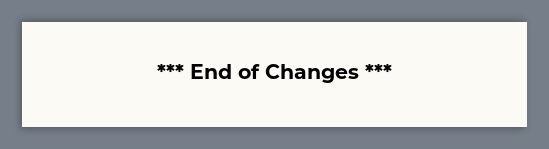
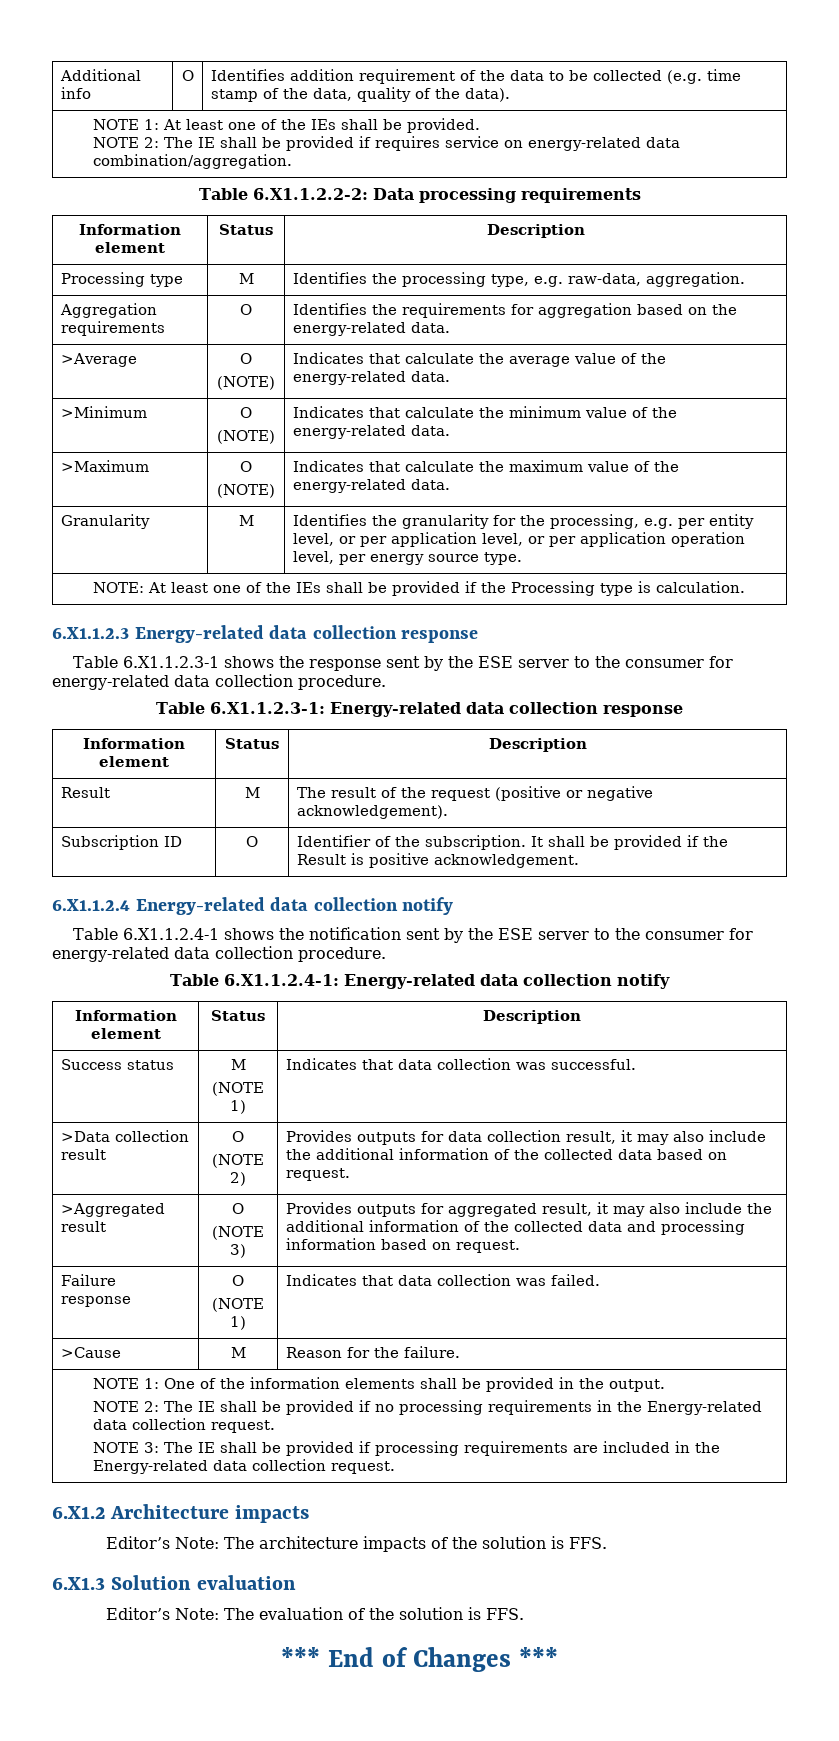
(157, 71) none -> [59,69,141,81] [60,87,91,99] [181,70,194,81] [210,69,741,84] [210,87,510,102] [93,118,481,133] [93,136,681,151] [93,154,293,169] [198,188,641,203] [79,224,181,235] [95,242,165,253] [219,224,273,235] [486,224,585,238] [60,272,183,287] [238,273,254,284] [292,272,745,287] [59,303,157,318] [60,321,165,336] [240,304,252,315] [292,303,737,318] [292,322,450,336] [60,353,137,367] [240,353,252,364] [217,376,275,390] [292,352,666,367] [292,371,450,385] [60,406,147,418] [240,407,252,418] [217,430,275,444] [292,406,677,418] [292,425,450,439] [60,460,149,472] [240,461,252,472] [217,484,275,498] [292,460,679,472] [292,479,450,493] [60,514,150,529] [238,515,254,526] [292,514,754,529] [292,532,745,547] [292,551,522,565] [93,581,746,596] [52,625,479,643] [73,656,734,671] [52,674,386,690] [156,702,683,717] [83,738,185,749] [99,756,169,767] [225,738,279,749] [488,738,587,752] [60,787,110,798] [244,787,260,798] [296,786,653,801] [296,805,448,819] [60,835,182,850] [246,836,258,847] [296,835,728,850] [296,853,579,868] [52,897,454,915] [73,927,754,943] [52,946,386,962] [170,974,670,989] [74,1010,177,1021] [90,1028,161,1039] [211,1010,265,1021] [482,1010,581,1024] [60,1059,174,1070] [230,1059,246,1070] [212,1082,264,1096] [230,1100,246,1114] [285,1058,636,1070] [60,1130,189,1142] [60,1149,106,1160] [232,1131,244,1142] [212,1154,264,1168] [230,1172,246,1186] [285,1130,766,1145] [285,1148,727,1160] [285,1168,350,1181] [60,1203,165,1217] [60,1221,106,1232] [232,1203,244,1214] [212,1226,264,1240] [230,1244,246,1258] [285,1202,772,1217] [285,1220,745,1235] [285,1238,520,1253] [60,1274,116,1286] [60,1296,131,1307] [232,1275,244,1286] [212,1298,264,1312] [230,1316,246,1330] [285,1274,600,1286] [60,1347,121,1358] [230,1347,246,1358] [285,1346,460,1358] [93,1377,666,1392] [93,1400,763,1415] [93,1418,276,1433] [93,1441,721,1456] [93,1459,396,1474] [52,1504,310,1523] [105,1536,607,1552] [52,1575,297,1590] [105,1607,524,1620] Additional info | O | Identifies addition requirement of the data to be collected (e.g. time stamp of the data, quality of the data). // NOTE 1: At least one of the IEs shall be provided. // NOTE 2: The IE shall be provided if requires service on energy-related data combination/aggregation. // Table 6.X1.1.2.2-2: Data processing requirements // Information element | Status | Description // Processing type | M | Identifies the processing type, e.g. raw-data, aggregation. // Aggregation requirements | O | Identifies the requirements for aggregation based on the energy-related data. // >Average | O // (NOTE) | Indicates that calculate the average value of the energy-related data. // >Minimum | O // (NOTE) | Indicates that calculate the minimum value of the energy-related data. // >Maximum | O // (NOTE) | Indicates that calculate the maximum value of the energy-related data. // Granularity | M | Identifies the granularity for the processing, e.g. per entity level, or per application level, or per application operation level, per energy source type. // NOTE: At least one of the IEs shall be provided if the Processing type is calculation. // 6.X1.1.2.3 Energy-related data collection response // Table 6.X1.1.2.3-1 shows the response sent by the ESE server to the consumer for energy-related data collection procedure. // Table 6.X1.1.2.3-1: Energy-related data collection response // Information element | Status | Description // Result | M | The result of the request (positive or negative acknowledgement). // Subscription ID | O | Identifier of the subscription. It shall be provided if the Result is positive acknowledgement. // 6.X1.1.2.4 Energy-related data collection notify // Table 6.X1.1.2.4-1 shows the notification sent by the ESE server to the consumer for energy-related data collection procedure. // Table 6.X1.1.2.4-1: Energy-related data collection notify // Information element | Status | Description // Success status | M // (NOTE 1) | Indicates that data collection was successful. // >Data collection result | O // (NOTE 2) | Provides outputs for data collection result, it may also include the additional information of the collected data based on request. // >Aggregated result | O // (NOTE 3) | Provides outputs for aggregated result, it may also include the additional information of the collected data and processing information based on request. // Failure response | O // (NOTE 1) | Indicates that data collection was failed. // >Cause | M | Reason for the failure. // NOTE 1: One of the information elements shall be provided in the output. // NOTE 2: The IE shall be provided if no processing requirements in the Energy-related data collection request. // NOTE 3: The IE shall be provided if processing requirements are included in the Energy-related data collection request. // 6.X1.2 Architecture impacts // Editor’s Note: The architecture impacts of the solution is FFS. // 6.X1.3 Solution evaluation // Editor’s Note: The evaluation of the solution is FFS. //

